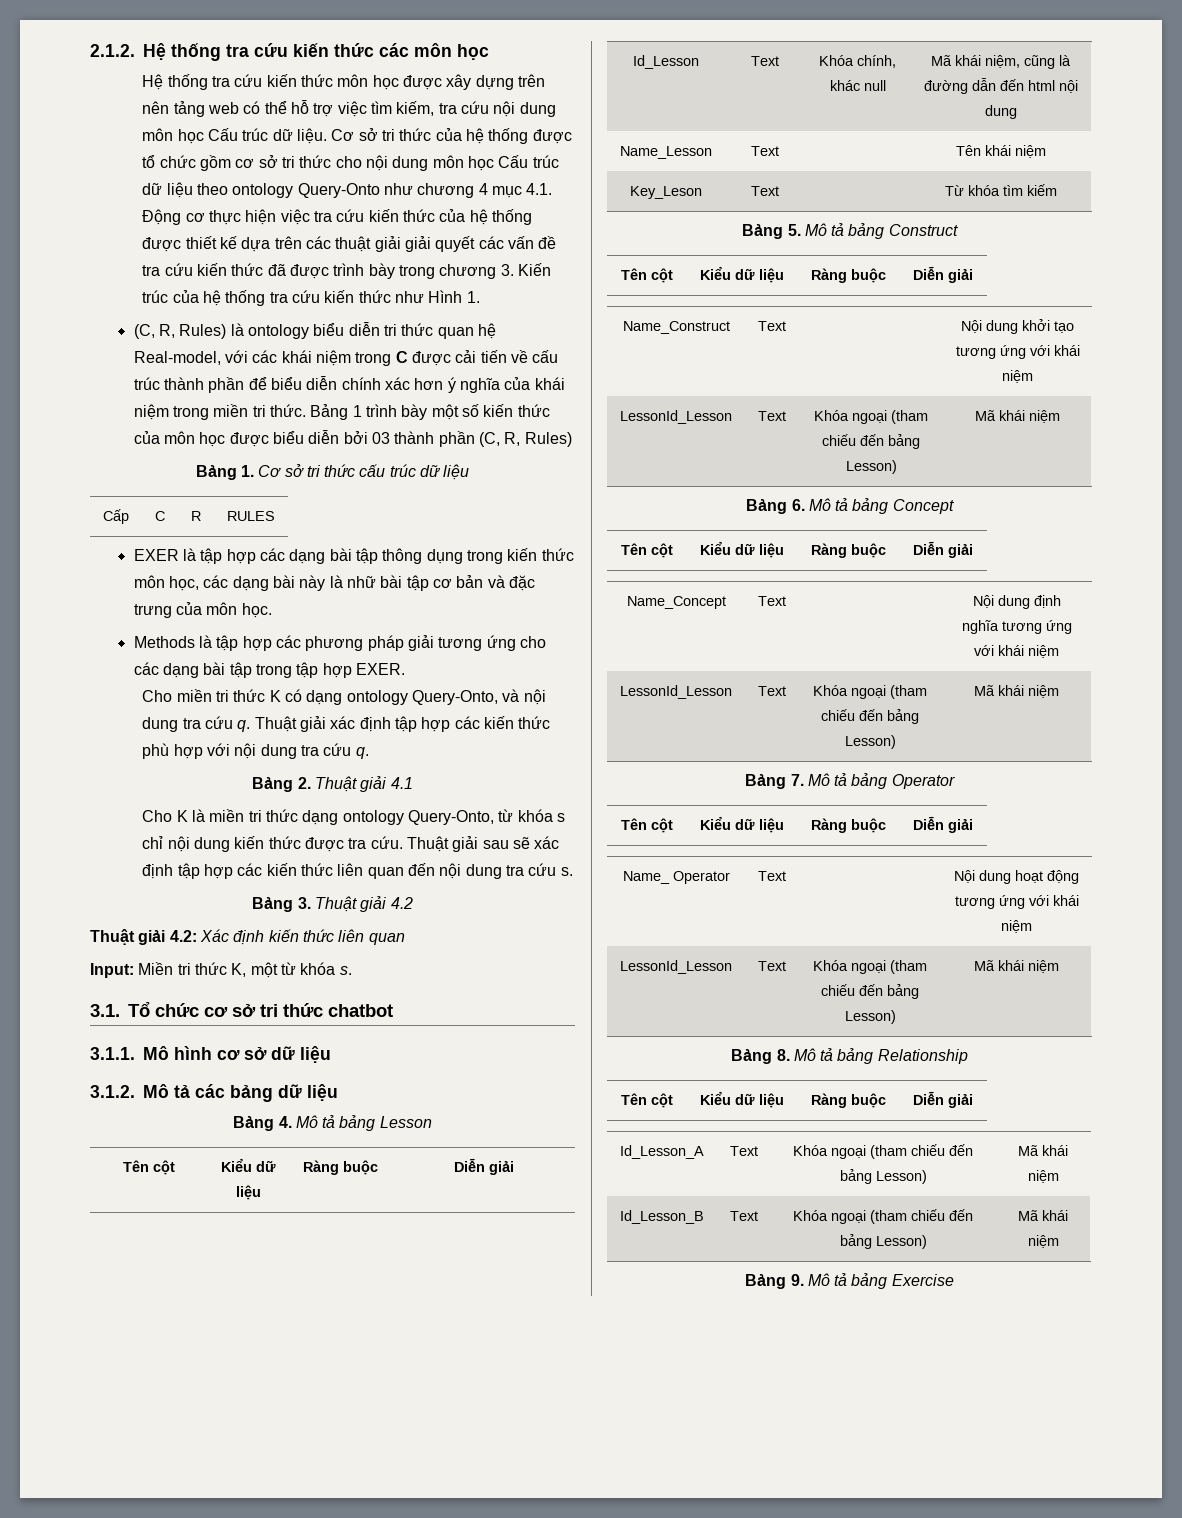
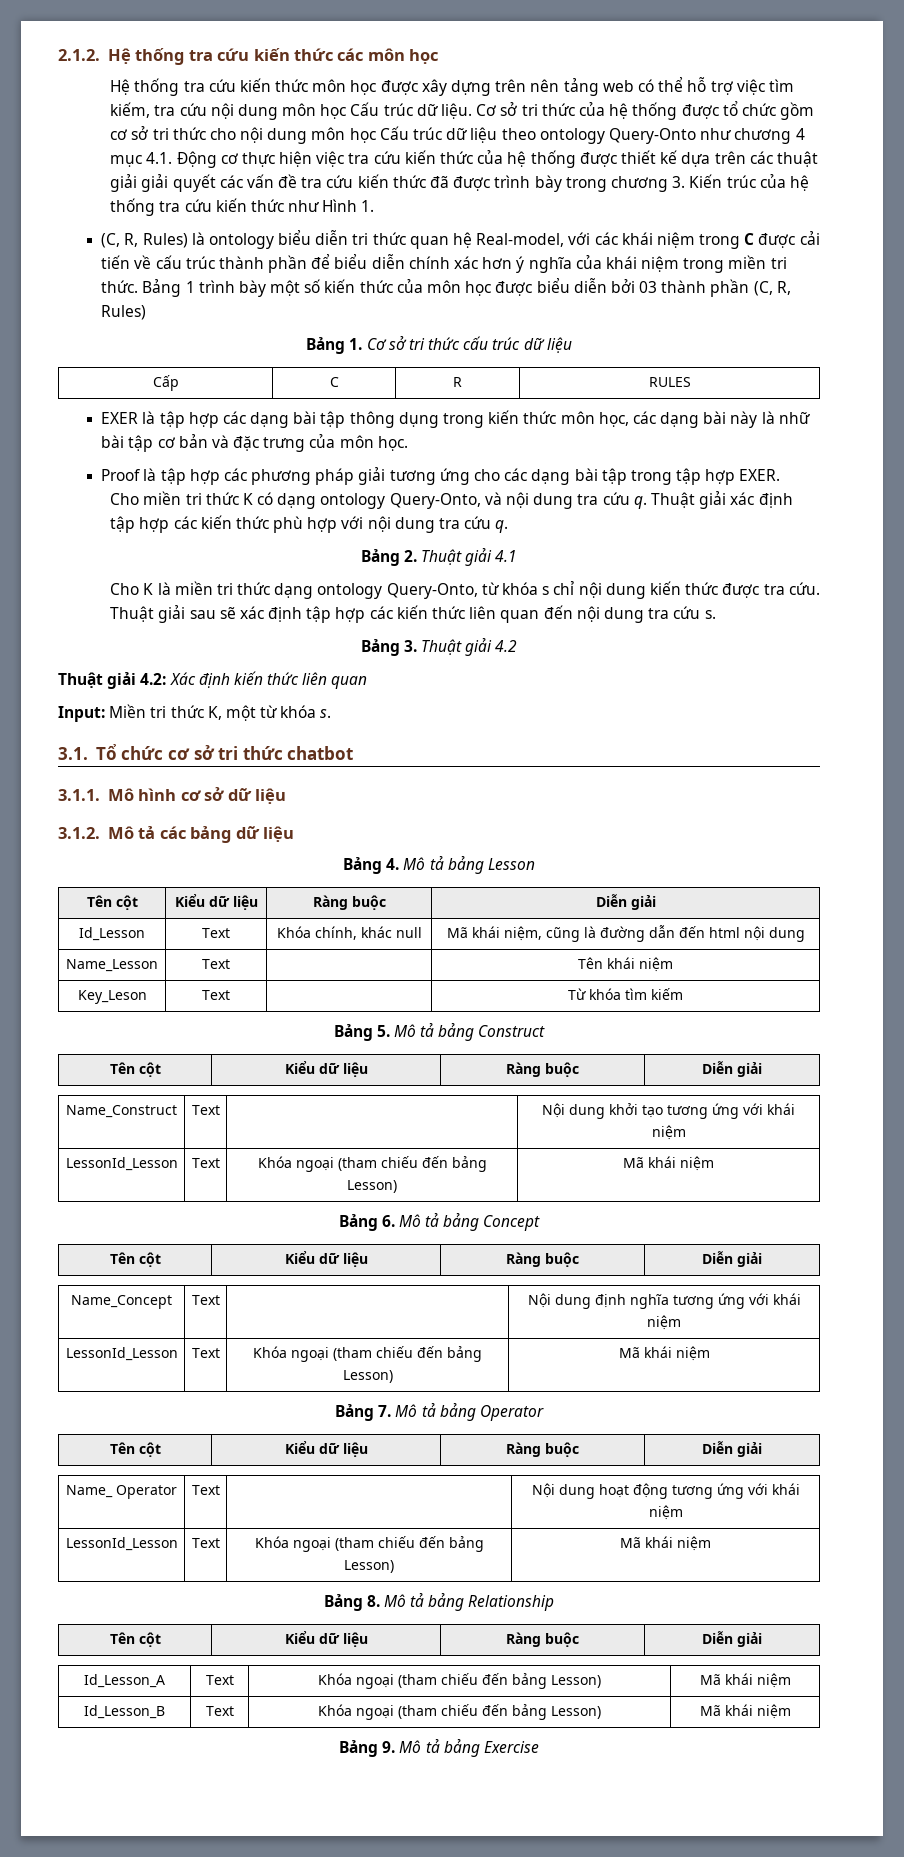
[133,636,195,648] Methods -> [101,469,141,481] Proof

